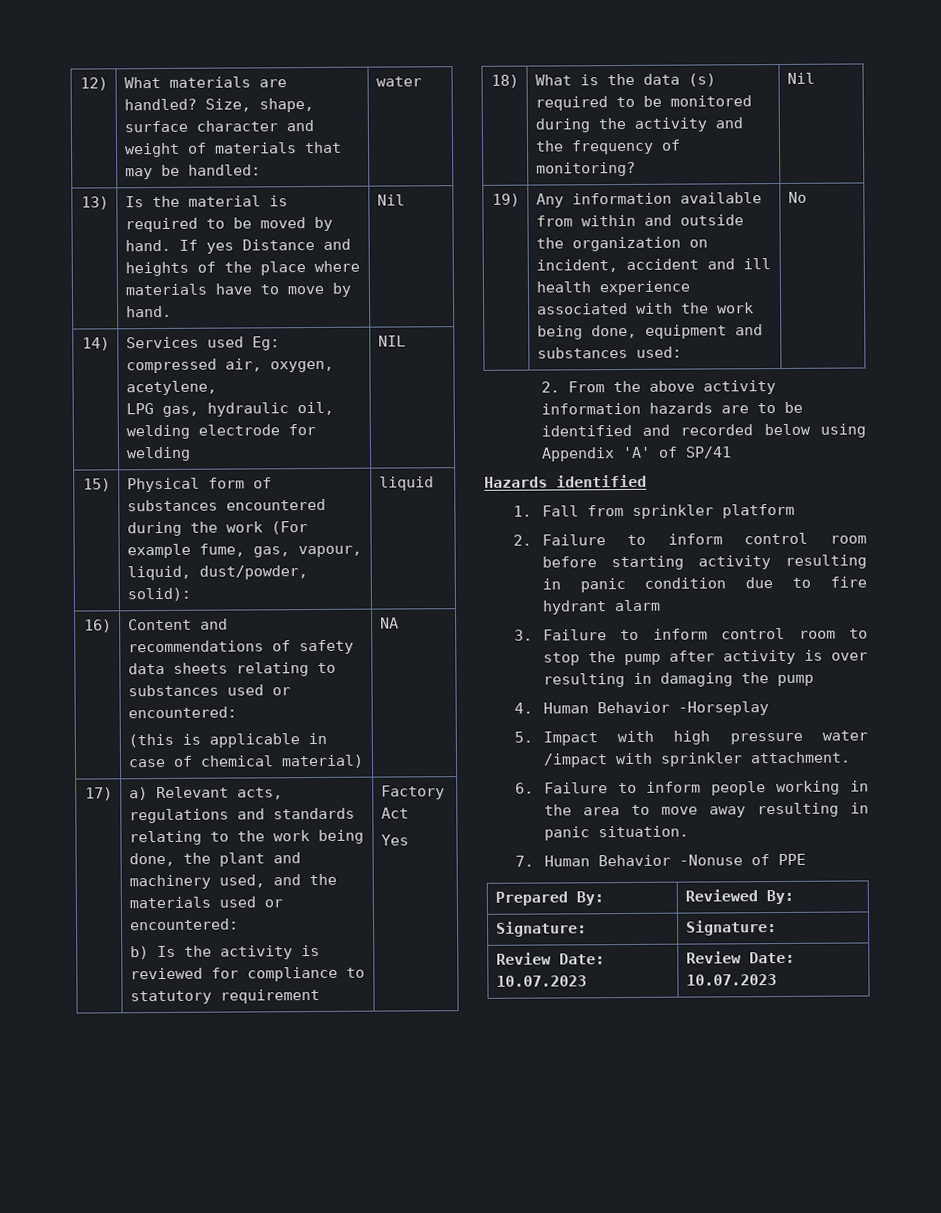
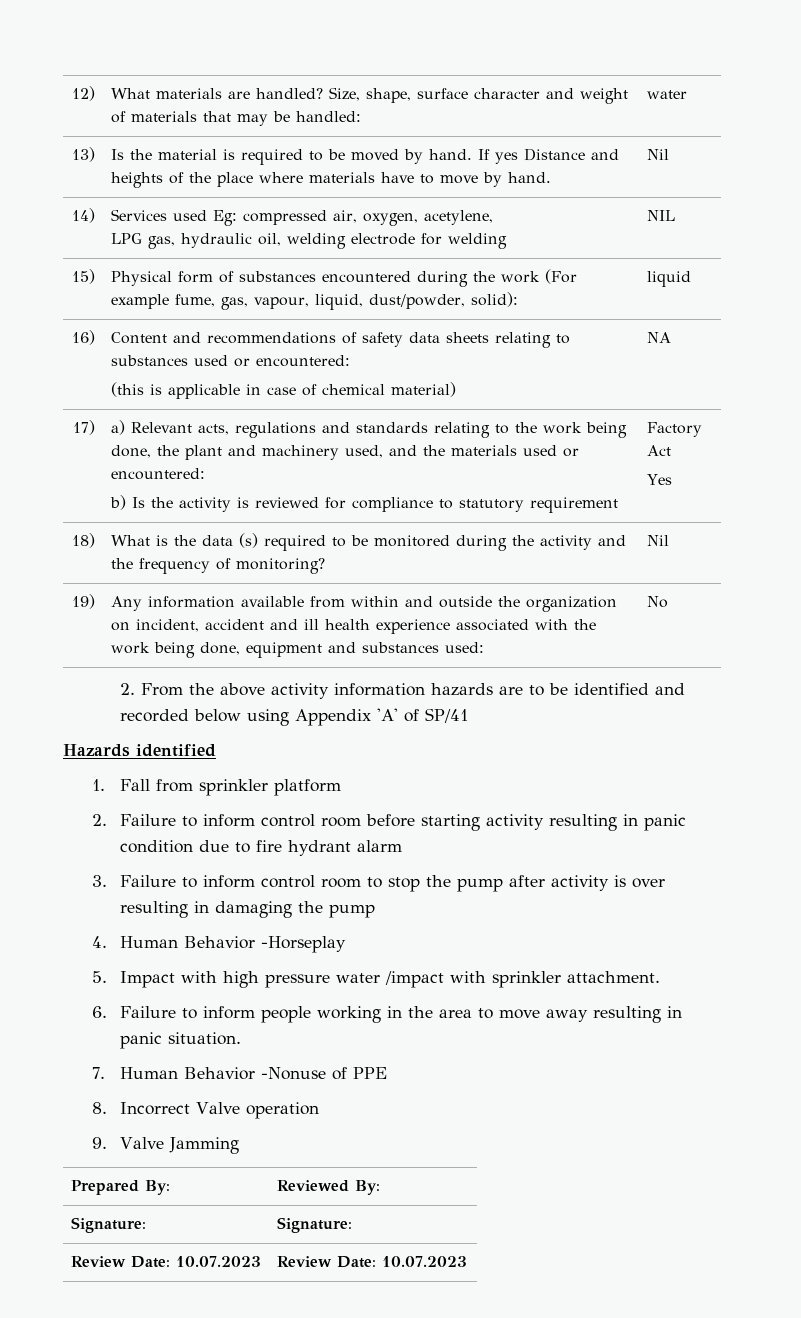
(806, 859) none -> [91,1102,320,1119] [91,1137,240,1154] // 8. Incorrect Valve operation // 9. Valve Jamming

